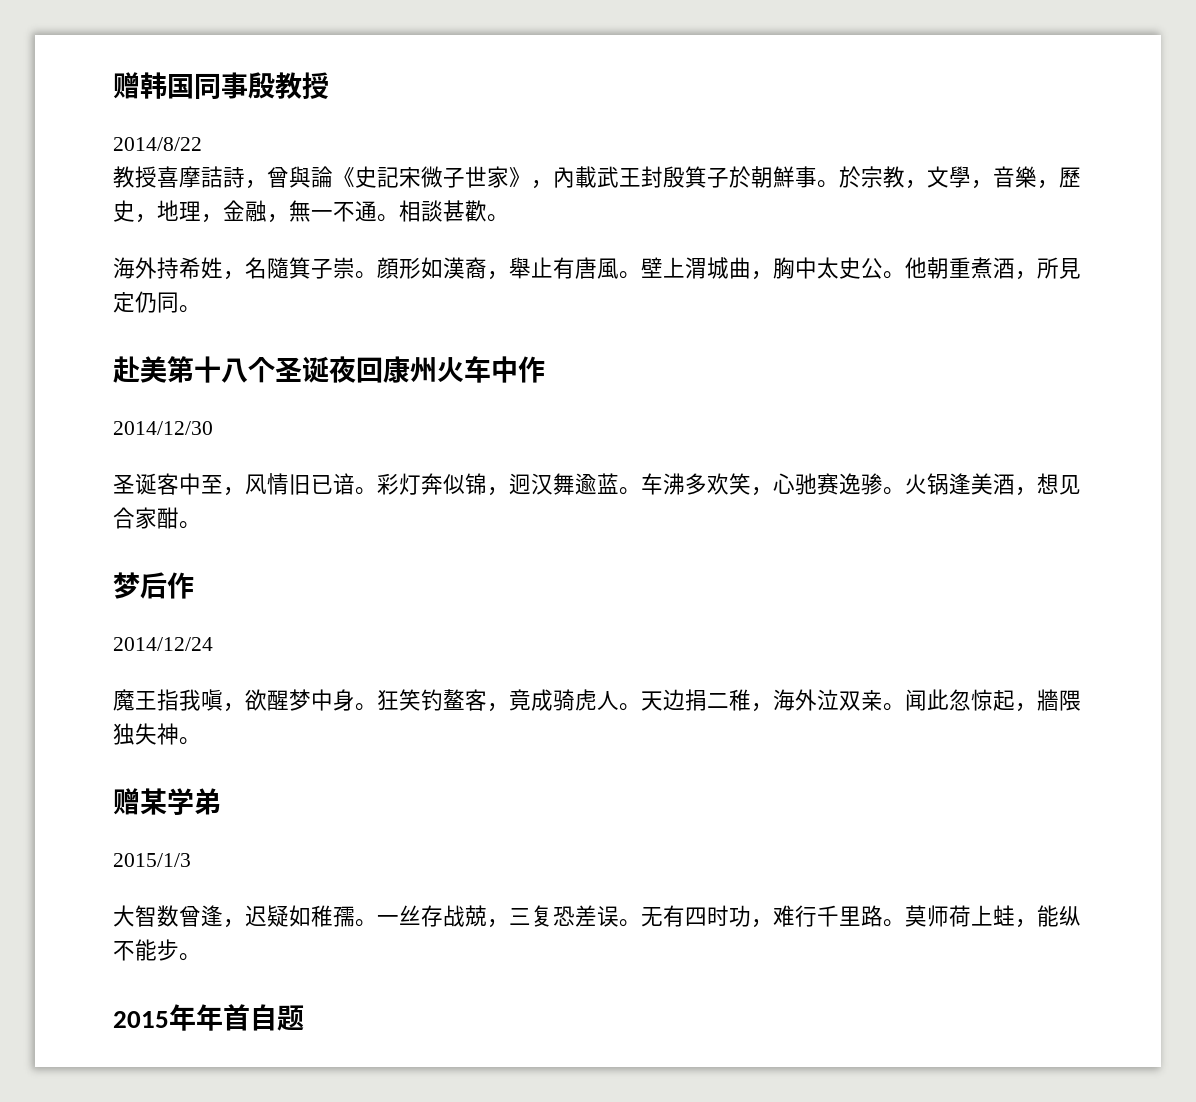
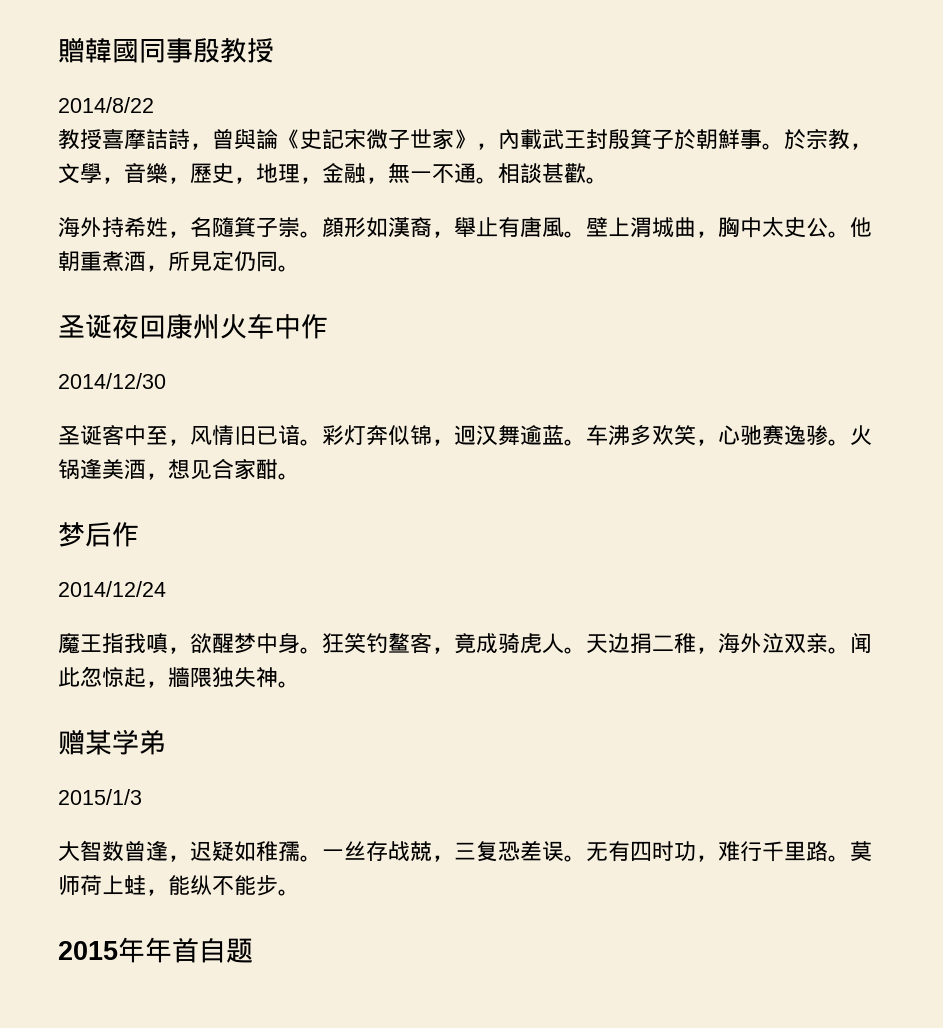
[113,72,194,99] 赠韩国 -> [58,37,139,63] 贈韓國
[113,356,275,383] 赴美第十八个 -> (300, 268) none

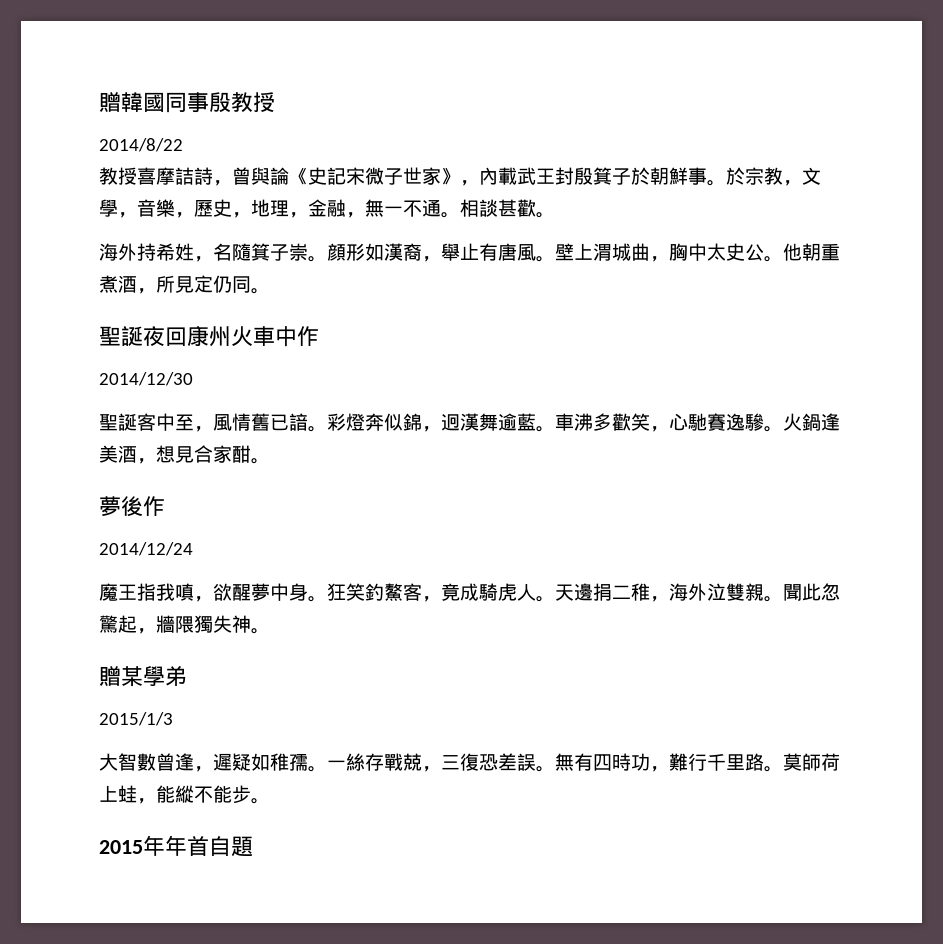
[58,314,112,339] 圣诞 -> [99,326,143,346] 聖誕
[247,314,274,339] 车 -> [253,326,275,346] 車
[58,425,102,445] 圣诞 -> [99,413,137,431] 聖誕
[190,425,872,446] [58,459,80,479] 风情旧已谙。彩灯奔似锦，迥汉舞逾蓝。车沸多欢笑，心驰赛逸骖。火锅 -> [213,413,821,432] 風情舊已諳。彩燈奔似錦，迥漢舞逾藍。車沸多歡笑，心馳賽逸驂。火鍋
[190,460,212,479] 见 -> [175,446,194,463] 見
[58,522,112,547] 梦后 -> [99,496,143,517] 夢後
[234,633,256,654] 梦 -> [251,583,270,601] 夢
[366,633,410,653] 钓鳌 -> [365,583,403,601] 釣鰲
[498,633,520,653] 骑 -> [479,583,498,601] 騎
[608,633,630,653] 边 -> [574,583,593,601] 邊
[784,632,872,654] [58,666,124,687] 双亲。闻此忽惊 -> [726,583,840,602] [99,615,118,633] 雙親。聞此忽驚
[212,667,234,687] 独 -> [194,615,213,633] 獨
[58,729,139,755] 赠某学 -> [99,666,165,687] 贈某學
[102,840,212,862] 数曾逢，迟 -> [137,753,232,772] 數曾逢，遲
[344,840,740,862] 丝存战兢，三复恐差误。无有四时功，难 -> [346,753,688,772] 絲存戰兢，三復恐差誤。無有四時功，難
[58,875,80,895] 师 -> [802,753,821,771] 師
[190,875,212,896] 纵 -> [175,785,194,803] 縱
[226,938,253,963] 题 -> [231,836,253,857] 題

